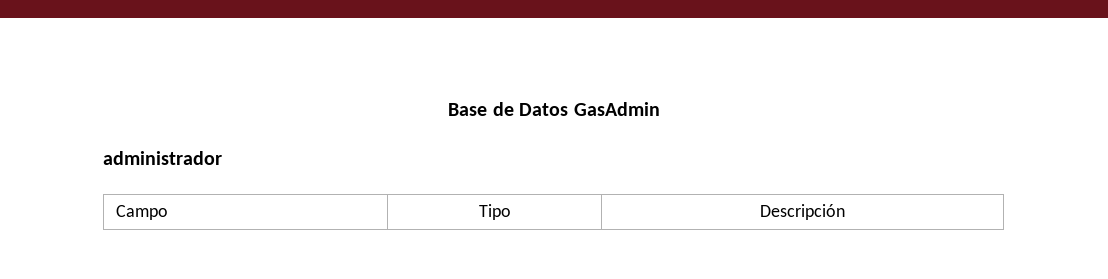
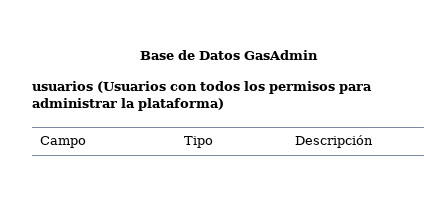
[103,151,222,165] administrador -> [32,81,372,94] [32,98,224,111] usuarios (Usuarios con todos los permisos para administrar la plataforma)

